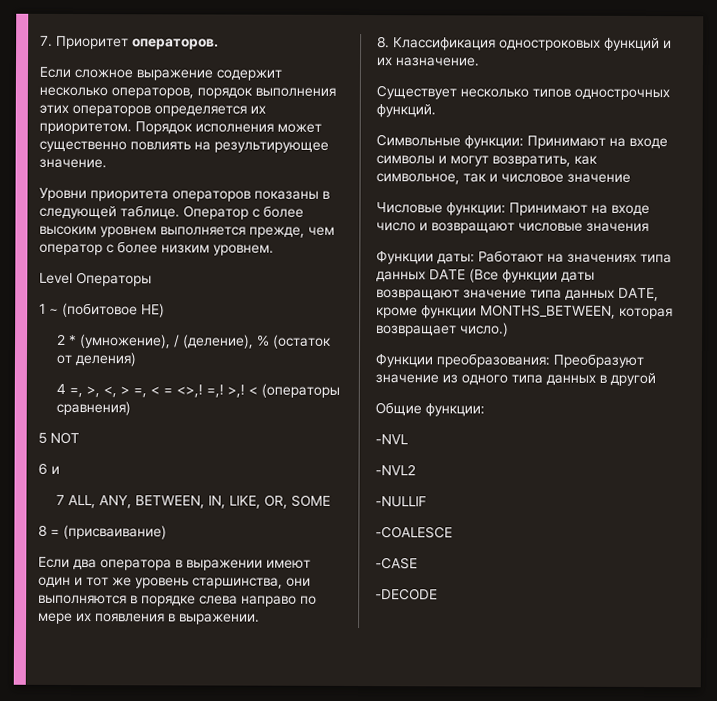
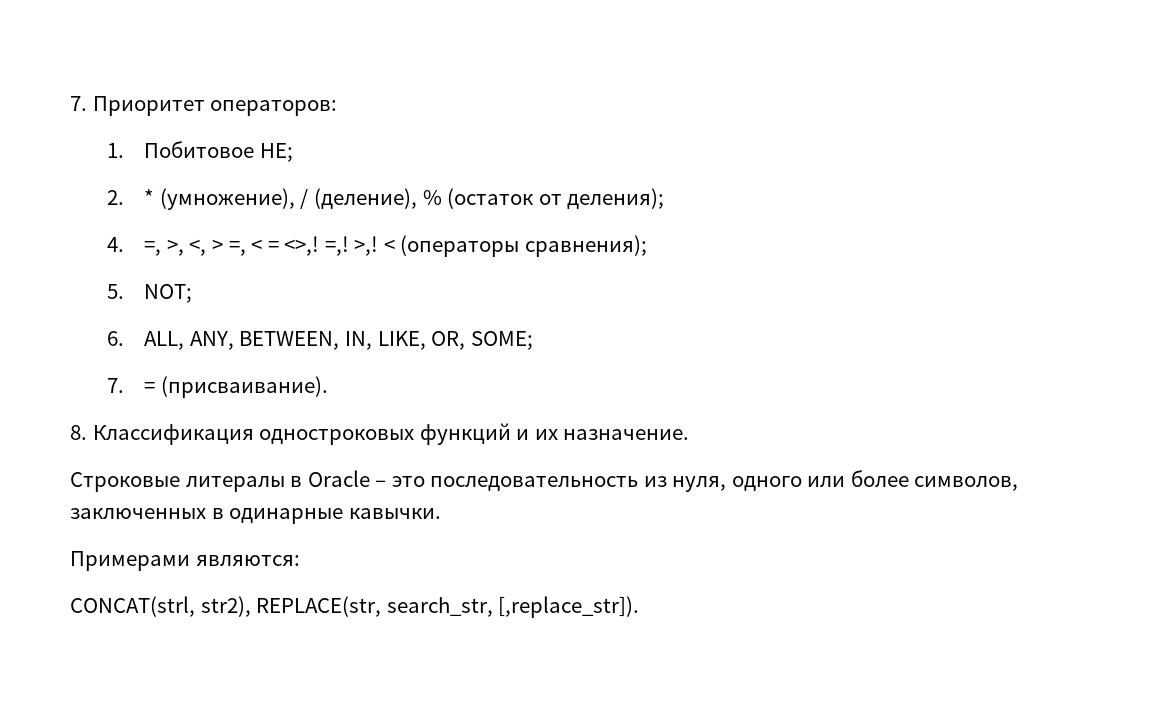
[132,38,219,50] [39,66,282,81] [39,86,336,99] [39,104,266,117] [39,121,322,135] [39,140,329,153] [39,158,107,169] [39,187,330,202] [39,205,304,220] [39,225,335,238] [39,241,274,256] [39,272,152,287] [39,302,165,318] [57,333,67,345] операторов. // Если сложное выражение содержит несколько операторов, порядок выполнения этих операторов определяется их приоритетом. Порядок исполнения может существенно повлиять на результирующее значение. // Уровни приоритета операторов показаны в следующей таблице. Оператор с более высоким уровнем выполняется прежде, чем оператор с более низким уровнем. // Level Операторы // 1 ~ (побитовое НЕ) // 2 -> [210,100,338,116] [107,141,293,162] [107,190,125,205] операторов: // 1. Побитовое НЕ; // 2.
[75,352,137,367] [56,383,67,394] деления) // 4 -> [567,188,665,209] [107,237,125,252] деления); // 4.
[56,400,132,416] [38,431,80,445] [38,462,60,475] [56,494,66,505] сравнения) // 5 NOT // 6 и // 7 -> [524,235,647,257] [107,284,193,303] [107,331,125,346] сравнения); // 5. NOT; // 6.
[291,494,332,507] [38,524,167,540] [38,556,311,571] [38,576,311,589] [38,594,317,607] [38,612,260,625] SOME // 8 = (присваивание) // Если два оператора в выражении имеют один и тот же уровень старшинства, они выполняются в порядке слева направо по мере их появления в выражении. -> [470,331,533,350] [107,376,328,398] SOME; // 7. = (присваивание).
[376,85,670,101] [376,104,436,118] [376,134,668,150] [376,155,598,167] [376,173,631,185] [376,202,650,217] [376,222,649,234] [376,250,672,265] [376,268,595,283] [376,287,659,302] [376,304,673,320] [376,322,509,337] [375,353,644,368] [375,372,656,387] [375,402,485,417] [375,434,408,445] [375,464,416,476] [375,496,427,508] [375,526,453,539] [375,557,418,570] [375,588,438,601] Существует несколько типов однострочных функций. // Символьные функции: Принимают на входе символы и могут возвратить, как символьное, так и числовое значение // Числовые функции: Принимают на входе число и возвращают числовые значения // Функции даты: Работают на значениях типа данных DATE (Все функции даты возвращают значение типа данных DATE, кроме функции MONTHS_BETWEEN, которая возвращает число.) // Функции преобразования: Преобразуют значение из одного типа данных в другой // Общие функции: // -NVL // -NVL2 // -NULLIF // -COALESCE // -CASE // -DECODE -> [70,470,1019,492] [70,508,441,524] [70,551,300,571] [70,596,640,618] Строковые литералы в Оracle – это последовательность из нуля, одного или более символов, заключенных в одинарные кавычки. // Примерами являются: // CONCAT(strl, str2), REPLACE(str, search_str, [,replace_str]).

